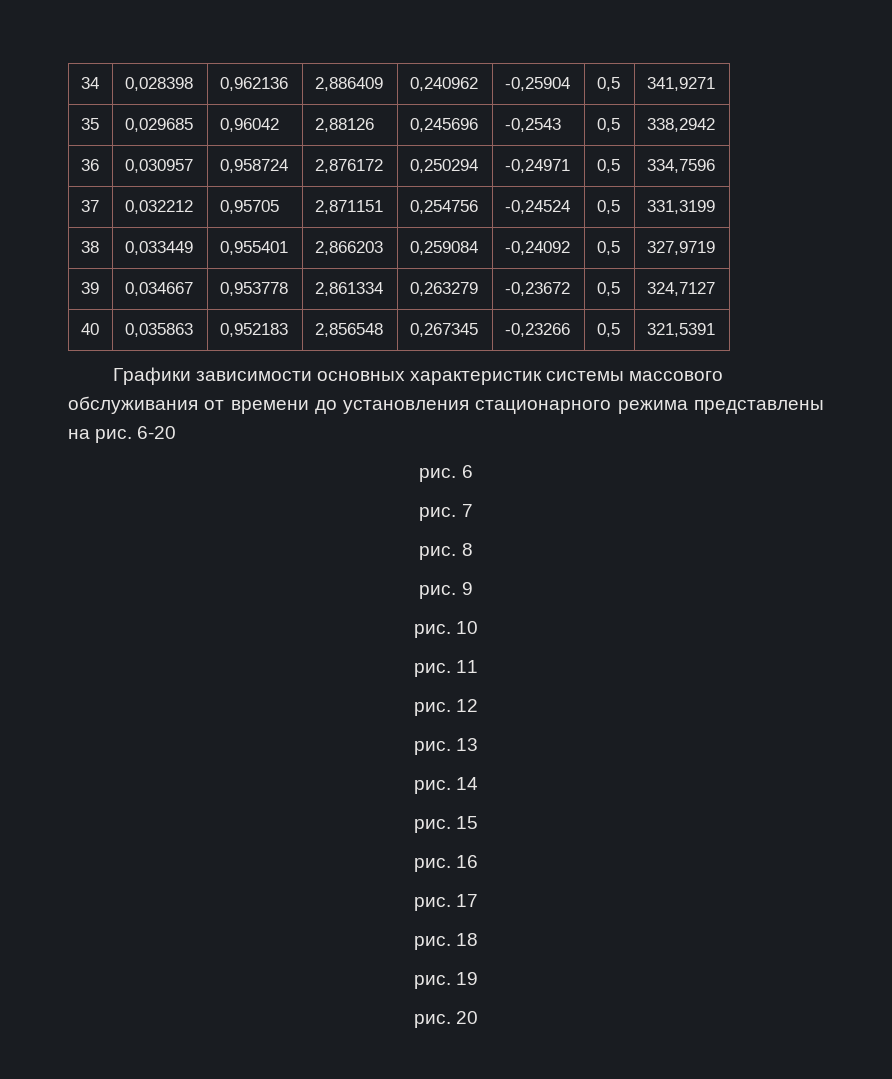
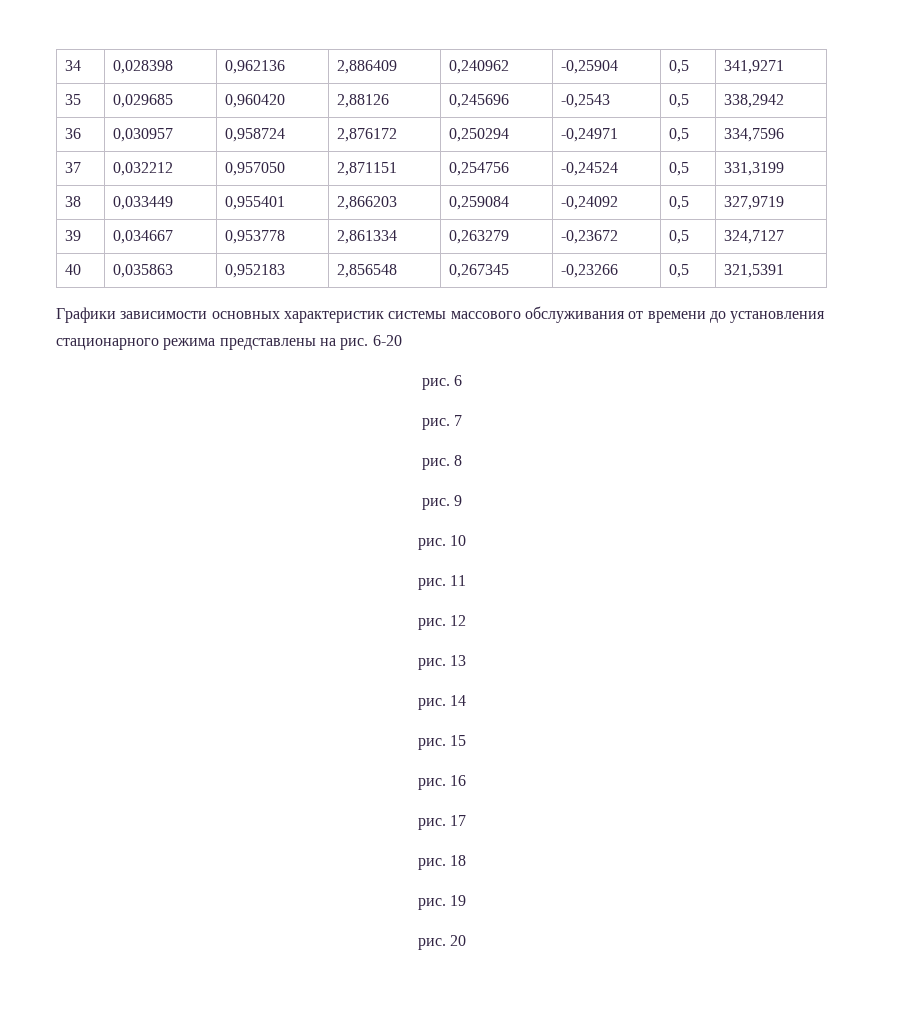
[219,118,279,132] 0,96042 -> [224,94,285,108] 0,960420
[219,200,279,214] 0,95705 -> [224,162,285,176] 0,957050

